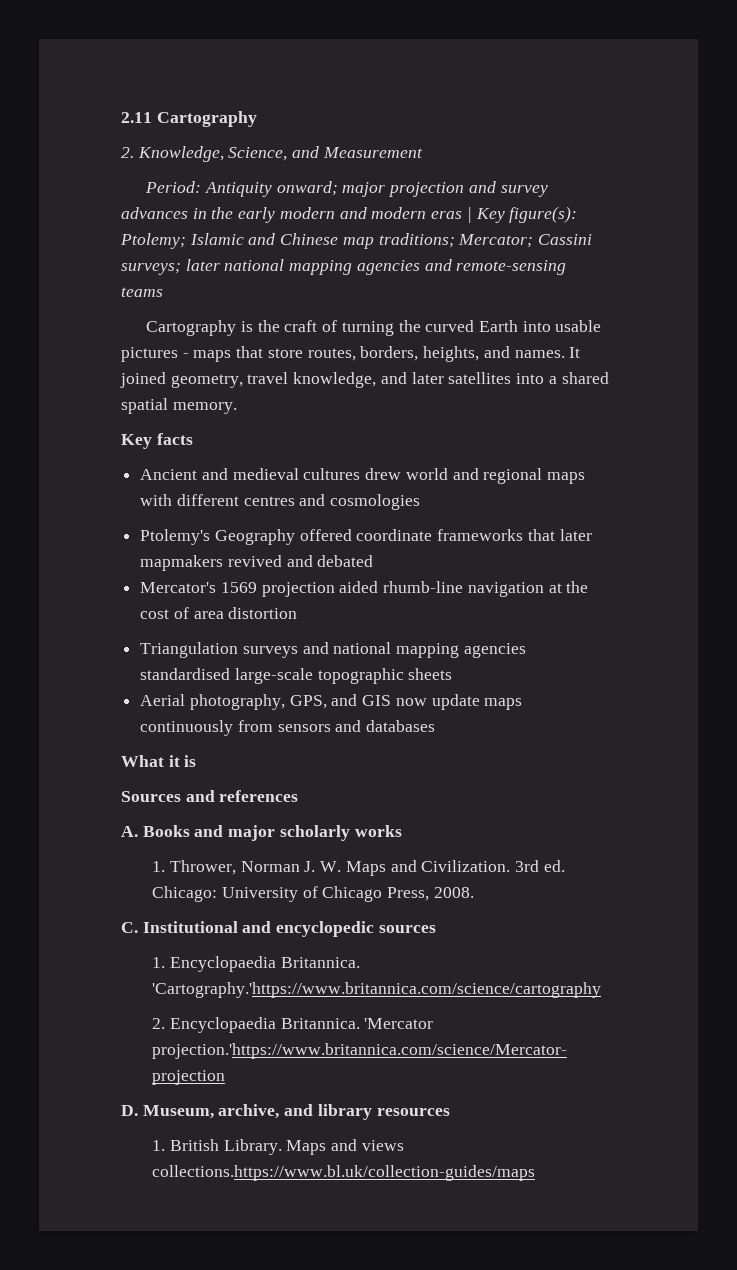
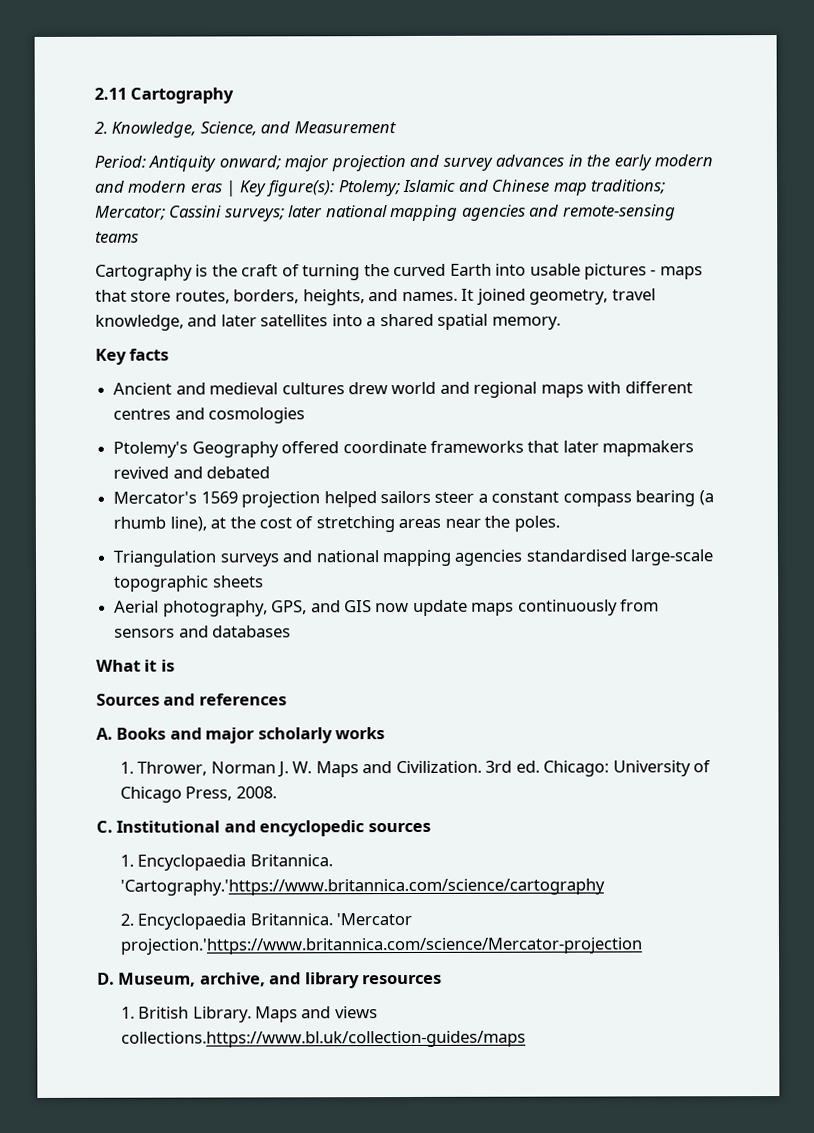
[339,581,589,597] [140,607,298,619] aided rhumb-line navigation at the cost of area distortion -> [323,490,714,508] [113,515,560,533] helped sailors steer a constant compass bearing (a rhumb line), at the cost of stretching areas near the poles.

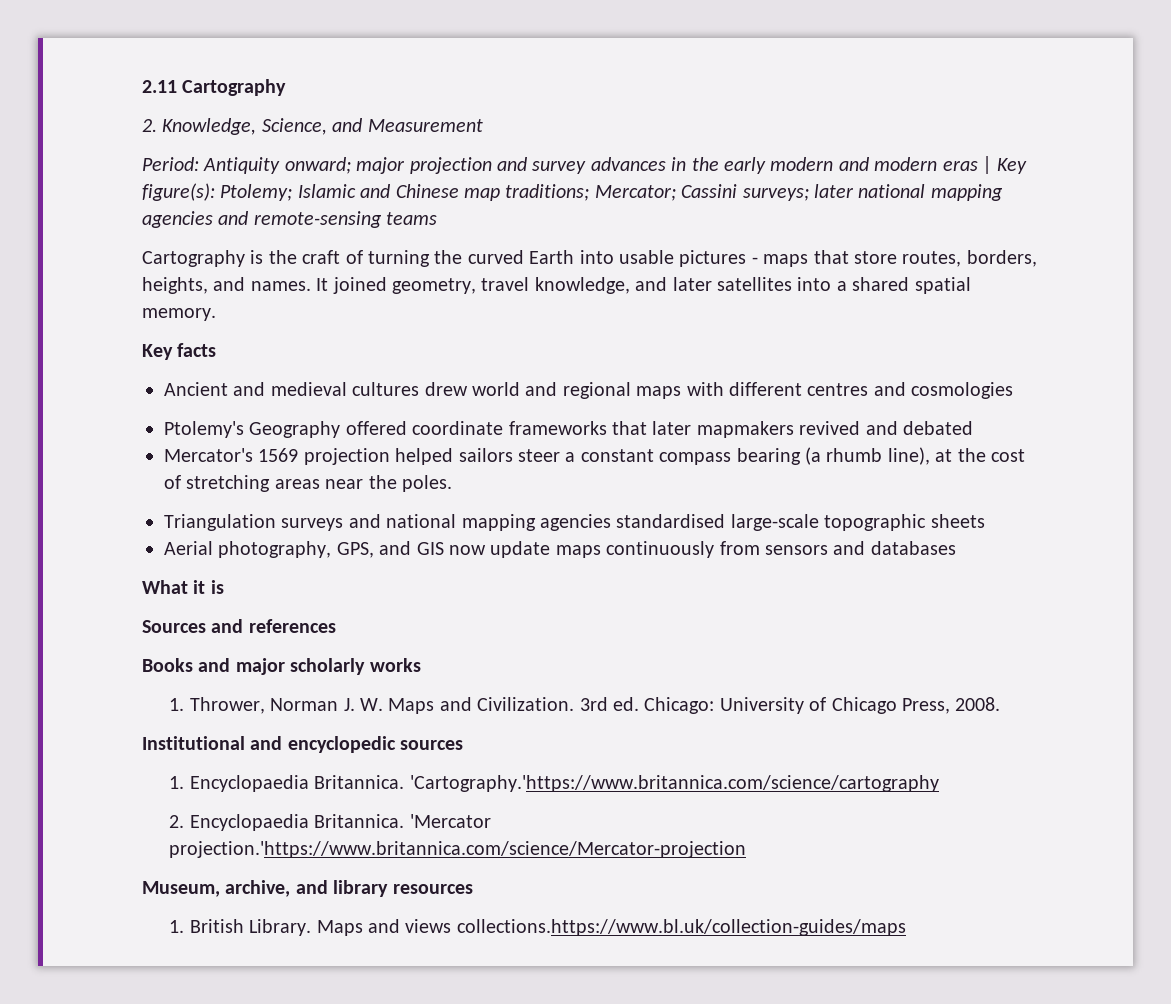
[96,727,113,740] A. -> (336, 626) none
[96,820,113,833] C. -> (1001, 704) none
[97,972,115,985] D. -> (747, 849) none

